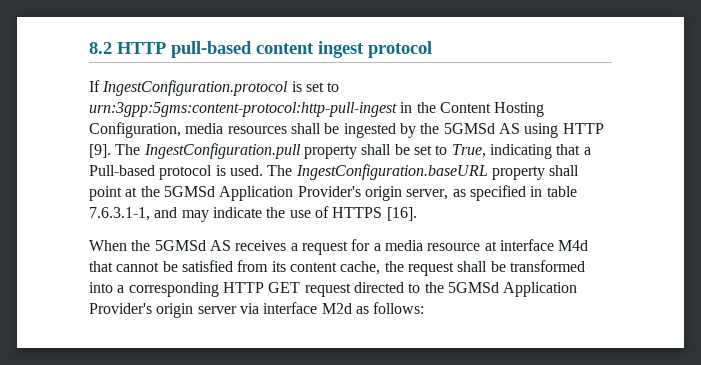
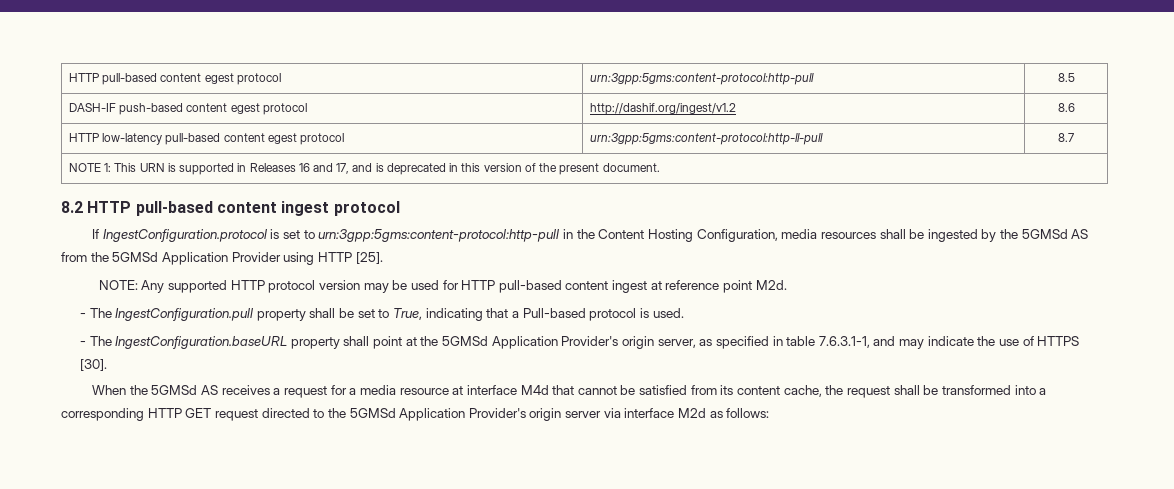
(89, 48) none -> [68,73,281,85] [589,73,814,85] [1057,73,1075,82] [68,103,307,115] [589,103,736,115] [1057,103,1075,112] [68,133,345,145] [589,133,823,145] [1058,133,1074,142] [68,163,660,175] HTTP pull-based content egest protocol | urn:3gpp:5gms:content-protocol:http-pull | 8.5 // DASH-IF push-based content egest protocol | http://dashif.org/ingest/v1.2 | 8.6 // HTTP low-latency pull-based content egest protocol | urn:3gpp:5gms:content-protocol:http-ll-pull | 8.7 // NOTE 1: This URN is supported in Releases 16 and 17, and is deprecated in this version of the present document. //
[89,102,397,117] urn:3gpp:5gms:content-protocol:http-pull-ingest -> [318,229,560,242] urn:3gpp:5gms:content-protocol:http-pull
[524,123,604,138] [89,144,111,158] using HTTP [9]. -> [61,252,383,265] [98,280,787,293] [79,313,86,318] from the 5GMSd Application Provider using HTTP [25]. // NOTE: Any supported HTTP protocol version may be used for HTTP pull-based content ingest at reference point M2d. // -
(263, 170) none -> [79,341,86,346] // -
[386,207,417,221] [16]. -> [79,359,107,371] [30].

